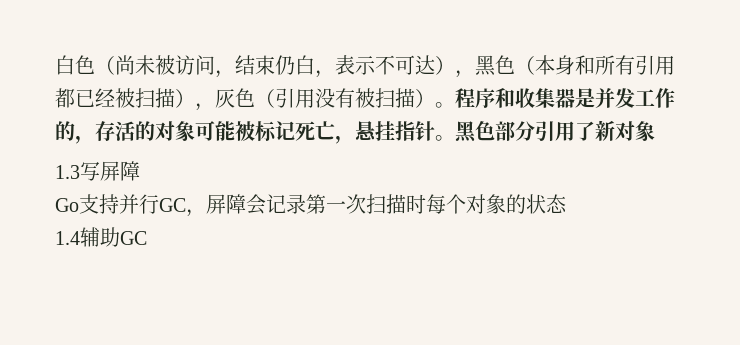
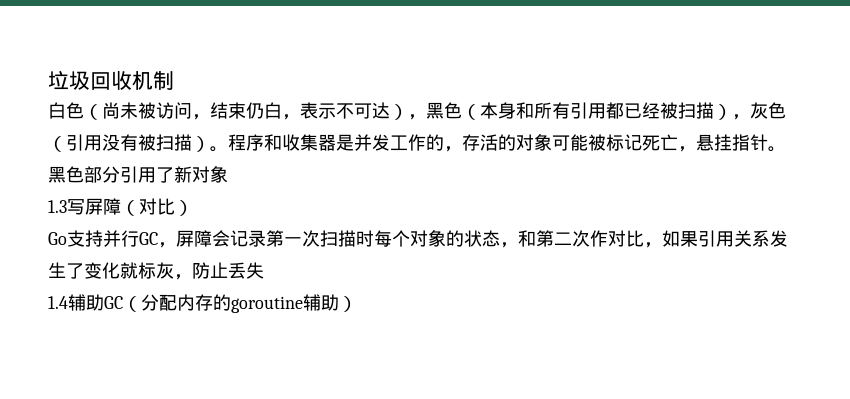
(55, 65) none -> [48,70,174,90] 垃圾回收机制 //
(140, 171) none -> [121,198,193,216] （对比）
[55,227,147,247] // 1.4辅助GC -> [500,230,788,248] [48,262,264,280] [48,294,357,313] ，和第二次作对比，如果引用关系发生了变化就标灰，防止丢失 // 1.4辅助GC（分配内存的goroutine辅助）

